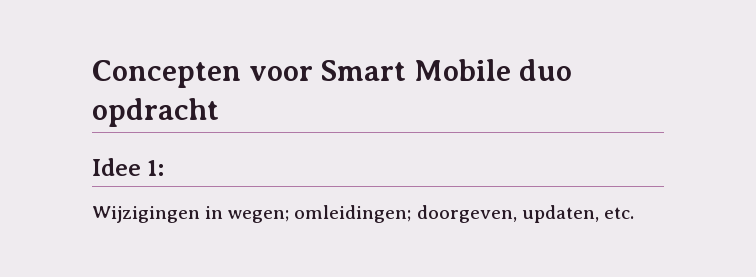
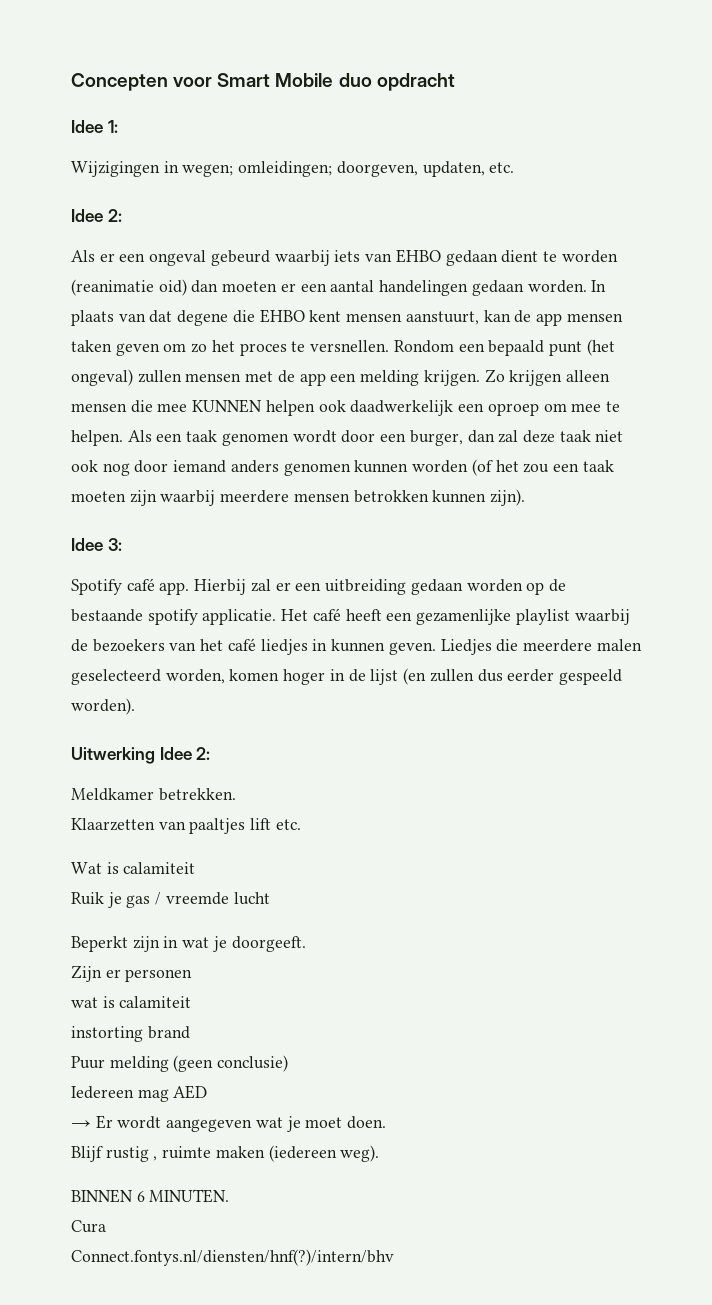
(634, 213) none -> [71,209,122,222] [71,249,618,266] [71,279,607,296] [71,309,623,326] [71,339,615,356] [71,369,610,386] [71,399,620,416] [71,430,624,446] [71,459,614,476] [71,489,526,506] [71,538,122,551] [71,578,566,595] [71,608,630,625] [71,638,642,655] [71,668,622,685] [71,698,135,715] [71,747,211,764] [71,788,236,801] [71,818,301,834] [71,862,196,874] [71,892,270,908] [71,936,306,952] [71,965,193,982] [71,996,192,1008] [71,1026,190,1042] [71,1055,289,1072] [71,1085,208,1102] [71,1115,387,1132] [71,1145,380,1162] [71,1189,230,1203] [71,1220,106,1233] [71,1249,394,1266] // Idee 2: // Als er een ongeval gebeurd waarbij iets van EHBO gedaan dient te worden (reanimatie oid) dan moeten er een aantal handelingen gedaan worden. In plaats van dat degene die EHBO kent mensen aanstuurt, kan de app mensen taken geven om zo het proces te versnellen. Rondom een bepaald punt (het ongeval) zullen mensen met de app een melding krijgen. Zo krijgen alleen mensen die mee KUNNEN helpen ook daadwerkelijk een oproep om mee te helpen. Als een taak genomen wordt door een burger, dan zal deze taak niet ook nog door iemand anders genomen kunnen worden (of het zou een taak moeten zijn waarbij meerdere mensen betrokken kunnen zijn). // Idee 3: // Spotify café app. Hierbij zal er een uitbreiding gedaan worden op de bestaande spotify applicatie. Het café heeft een gezamenlijke playlist waarbij de bezoekers van het café liedjes in kunnen geven. Liedjes die meerdere malen geselecteerd worden, komen hoger in de lijst (en zullen dus eerder gespeeld worden). // Uitwerking Idee 2: // Meldkamer betrekken. // Klaarzetten van paaltjes lift etc. // Wat is calamiteit // Ruik je gas / vreemde lucht // Beperkt zijn in wat je doorgeeft. // Zijn er personen // wat is calamiteit // instorting brand // Puur melding (geen conclusie) // Iedereen mag AED // → Er wordt aangegeven wat je moet doen. // Blijf rustig , ruimte maken (iedereen weg). // BINNEN 6 MINUTEN. // Cura // Connect.fontys.nl/diensten/hnf(?)/intern/bhv

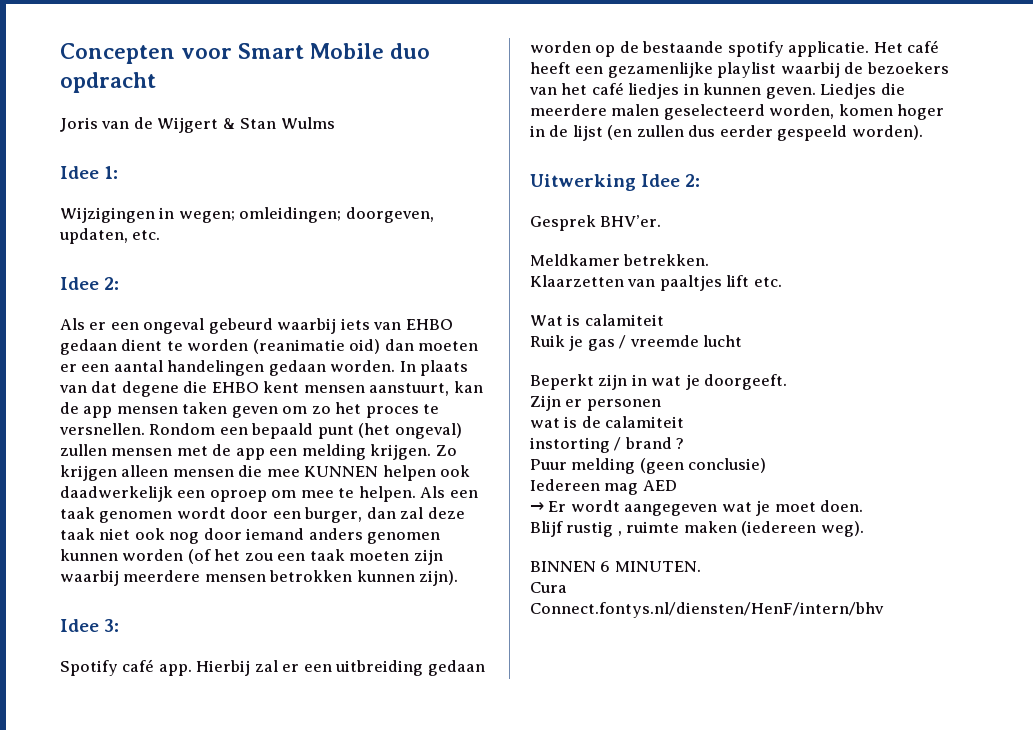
(455, 82) none -> [60,117,335,133] // Joris van de Wijgert & Stan Wulms
(211, 753) none -> [530,215,662,231] // Gesprek BHV’er.
(115, 1002) none -> [581,416,601,428] de
(143, 1034) none -> [614,437,622,451] /
(190, 1032) none -> [676,438,685,449] ?
[71,1249,394,1266] Connect.fontys.nl/diensten/hnf(?)/intern/bhv -> [530,602,884,618] Connect.fontys.nl/diensten/HenF/intern/bhv

